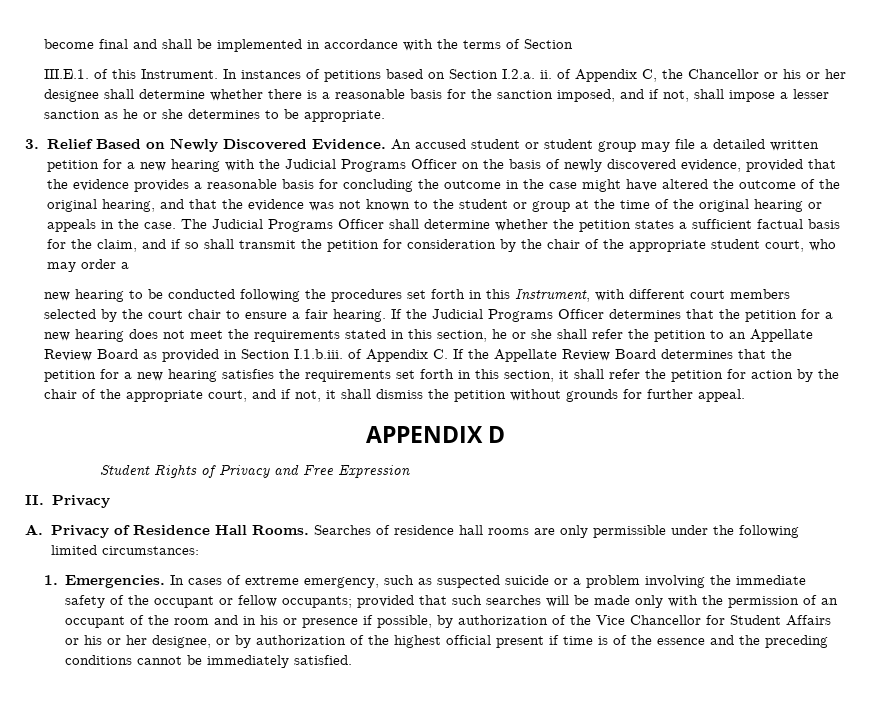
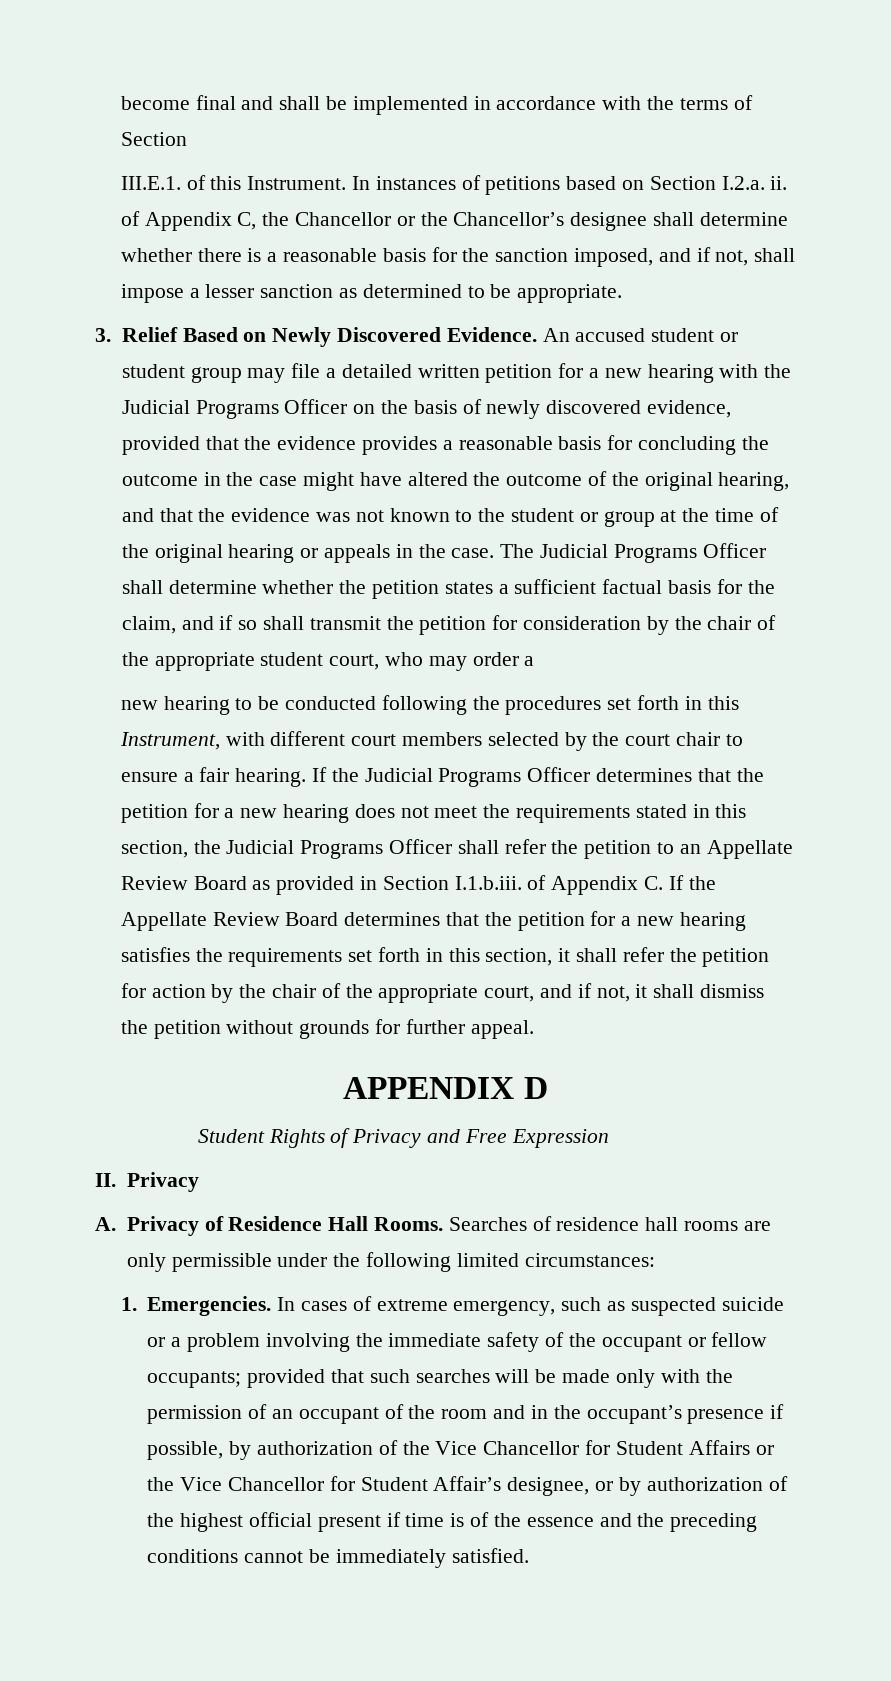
[782,69,846,79] his or her -> [420,212,565,226] the Chancellor’s
[122,109,260,119] he or she determines -> [362,284,462,298] determined
[491,329,552,339] he or she -> [193,839,452,859] the Judicial Programs Officer
[260,615,298,625] his or -> [553,1405,682,1424] the occupant’s
[84,635,148,645] his or her -> [147,1476,502,1491] the Vice Chancellor for Student Affair’s

